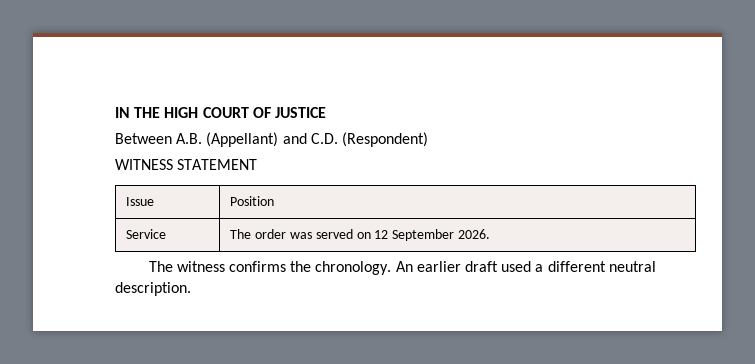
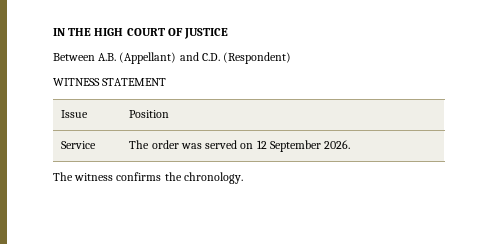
[395,261,656,272] [115,282,191,296] An earlier draft used a different neutral description. -> (243, 178) none

